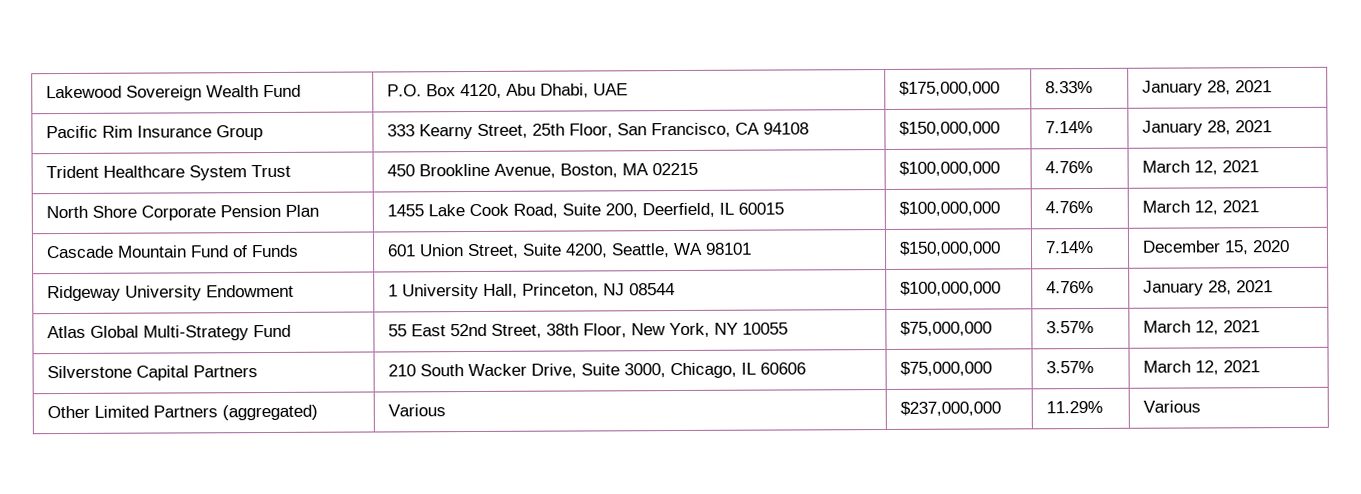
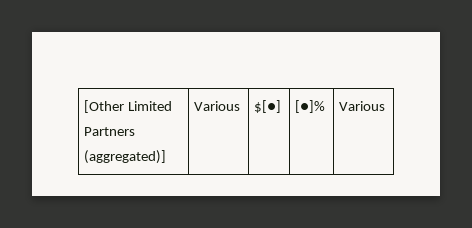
[46,84,302,101] [387,83,629,99] [899,81,1001,96] [1045,80,1094,94] [1142,80,1273,96] [46,125,264,141] [387,122,810,140] [899,121,1001,136] [1045,120,1094,134] [1142,120,1273,136] [46,164,292,181] [387,162,699,178] [899,161,1001,176] [1045,160,1094,174] [1142,160,1260,175] [46,204,320,221] [387,202,785,218] [899,201,1001,216] [1045,200,1094,214] [1142,200,1260,215] [46,244,300,259] [387,242,753,259] [899,241,1002,256] [1045,240,1095,254] [1142,240,1291,255] [47,284,295,302] [388,283,676,300] [900,281,1002,296] [1046,280,1095,294] [1143,280,1274,296] [47,324,292,341] [388,322,789,338] [900,321,993,336] [1046,320,1095,334] [1143,320,1261,335] [47,365,259,381] [388,362,807,379] [900,361,993,376] [1046,360,1095,374] [1143,360,1261,375] [47,405,91,419] Lakewood Sovereign Wealth Fund | P.O. Box 4120, Abu Dhabi, UAE | $175,000,000 | 8.33% | January 28, 2021 // Pacific Rim Insurance Group | 333 Kearny Street, 25th Floor, San Francisco, CA 94108 | $150,000,000 | 7.14% | January 28, 2021 // Trident Healthcare System Trust | 450 Brookline Avenue, Boston, MA 02215 | $100,000,000 | 4.76% | March 12, 2021 // North Shore Corporate Pension Plan | 1455 Lake Cook Road, Suite 200, Deerfield, IL 60015 | $100,000,000 | 4.76% | March 12, 2021 // Cascade Mountain Fund of Funds | 601 Union Street, Suite 4200, Seattle, WA 98101 | $150,000,000 | 7.14% | December 15, 2020 // Ridgeway University Endowment | 1 University Hall, Princeton, NJ 08544 | $100,000,000 | 4.76% | January 28, 2021 // Atlas Global Multi-Strategy Fund | 55 East 52nd Street, 38th Floor, New York, NY 10055 | $75,000,000 | 3.57% | March 12, 2021 // Silverstone Capital Partners | 210 South Wacker Drive, Suite 3000, Chicago, IL 60606 | $75,000,000 | 3.57% | March 12, 2021 // Other -> [84,100,125,113] [Other
[222,404,319,421] (aggregated) -> [84,150,167,164] (aggregated)]
[900,401,1002,416] [1046,400,1104,414] $237,000,000 | 11.29% -> [254,100,282,113] [295,100,326,113] $[●] | [●]%

